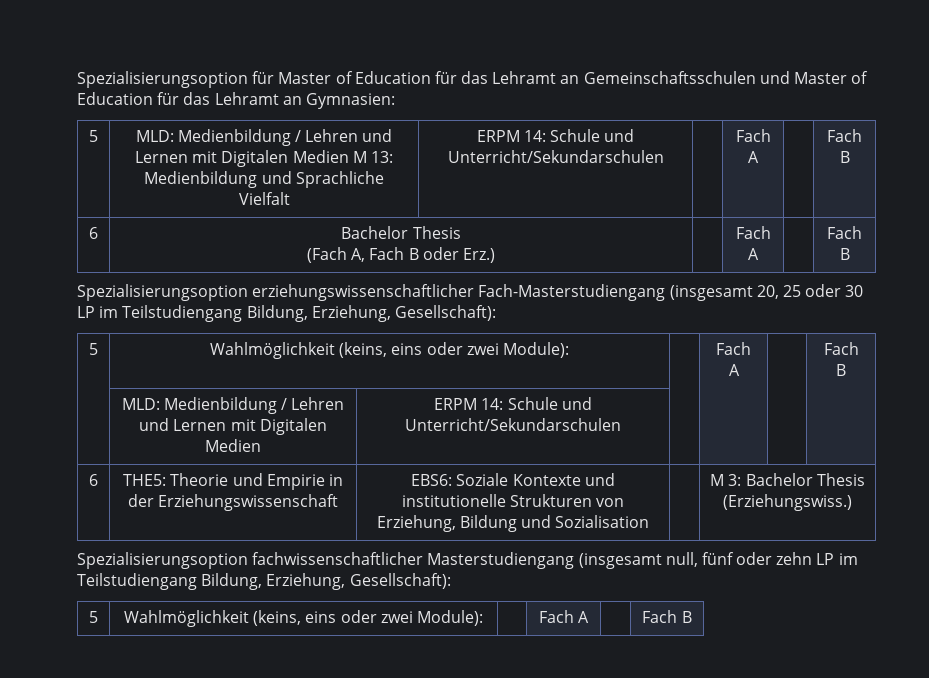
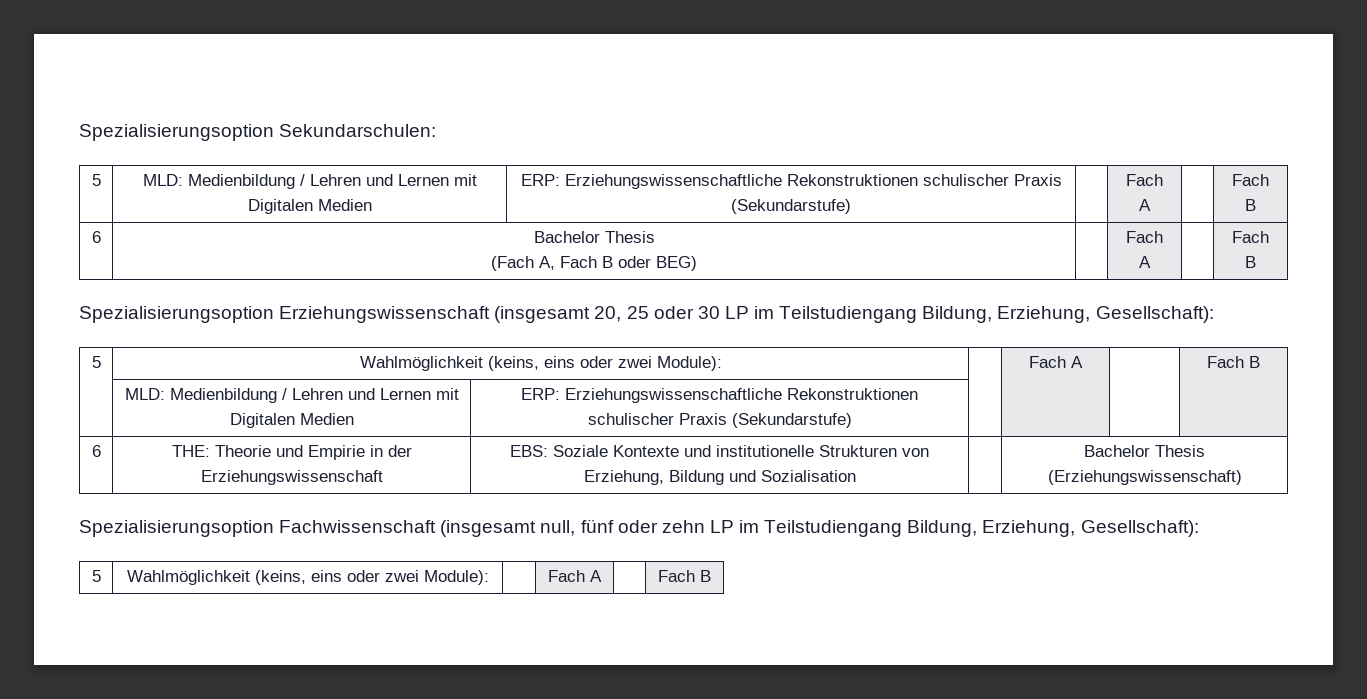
[77,71,869,88] [77,92,395,109] Spezialisierungsoption für Master of Education für das Lehramt an Gemeinschaftsschulen und Master of Education für das Lehramt an Gymnasien: -> [79,124,437,141] Spezialisierungsoption Sekundarschulen:
[352,151,393,163] [144,171,384,188] [238,192,290,205] [476,129,635,142] [447,150,664,163] M 13: Medienbildung und Sprachliche Vielfalt | ERPM 14: Schule und Unterricht/Sekundarschulen -> [520,174,1062,189] [731,199,852,214] | ERP: Erziehungswissenschaftliche Rekonstruktionen schulischer Praxis (Sekundarstufe)
[462,248,495,263] Erz.) -> [656,256,698,271] BEG)
[252,284,666,301] erziehungswissenschaftlicher Fach-Masterstudiengang -> [279,306,491,323] Erziehungswissenschaft
[434,397,592,410] [405,418,621,431] [89,474,98,486] [123,474,167,486] ERPM 14: Schule und Unterricht/Sekundarschulen | | | | // 6 | THE5: -> [521,388,918,403] [587,413,852,428] [91,445,101,457] [171,445,210,457] ERP: Erziehungswissenschaftliche Rekonstruktionen schulischer Praxis (Sekundarstufe) | | | | // 6 | THE:
[411,474,453,486] EBS6: -> [509,445,548,457] EBS:
[710,473,865,486] [723,494,852,511] [77,552,575,569] M 3: Bachelor Thesis (Erziehungswiss.) // Spezialisierungsoption fachwissenschaftlicher Masterstudiengang -> [1084,445,1205,457] [1047,470,1242,485] [79,520,437,537] Bachelor Thesis (Erziehungswissenschaft) // Spezialisierungsoption Fachwissenschaft

